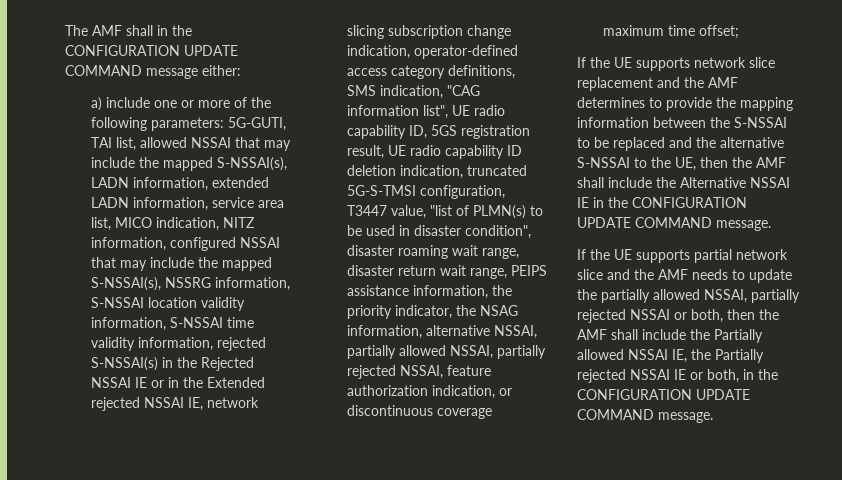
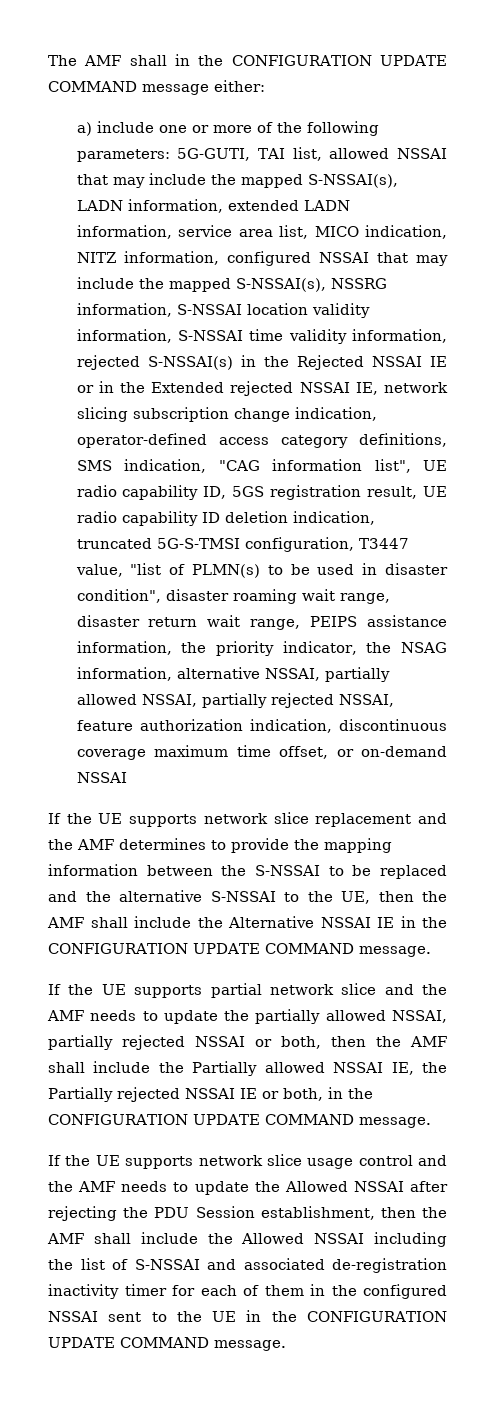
[498,388,512,396] or -> (332, 726) none
[698,25,739,39] offset; -> [279,746,447,759] [76,772,127,783] offset, or on-demand NSSAI
(713, 417) none -> [48,1154,447,1169] [48,1181,448,1195] [48,1206,447,1221] [47,1232,447,1247] [48,1258,447,1273] [48,1284,447,1299] [48,1310,447,1322] [48,1337,286,1351] // If the UE supports network slice usage control and the AMF needs to update the Allowed NSSAI after rejecting the PDU Session establishment, then the AMF shall include the Allowed NSSAI including the list of S-NSSAI and associated de-registration inactivity timer for each of them in the configured NSSAI sent to the UE in the CONFIGURATION UPDATE COMMAND message.

